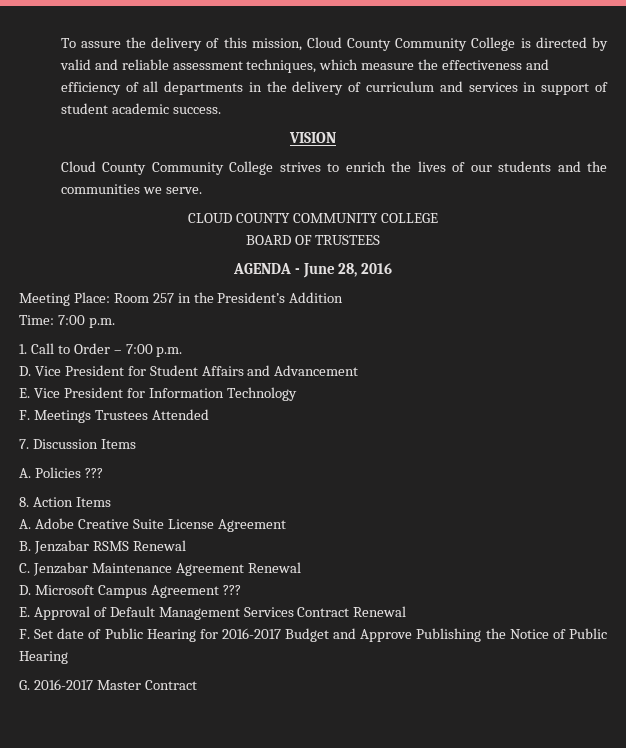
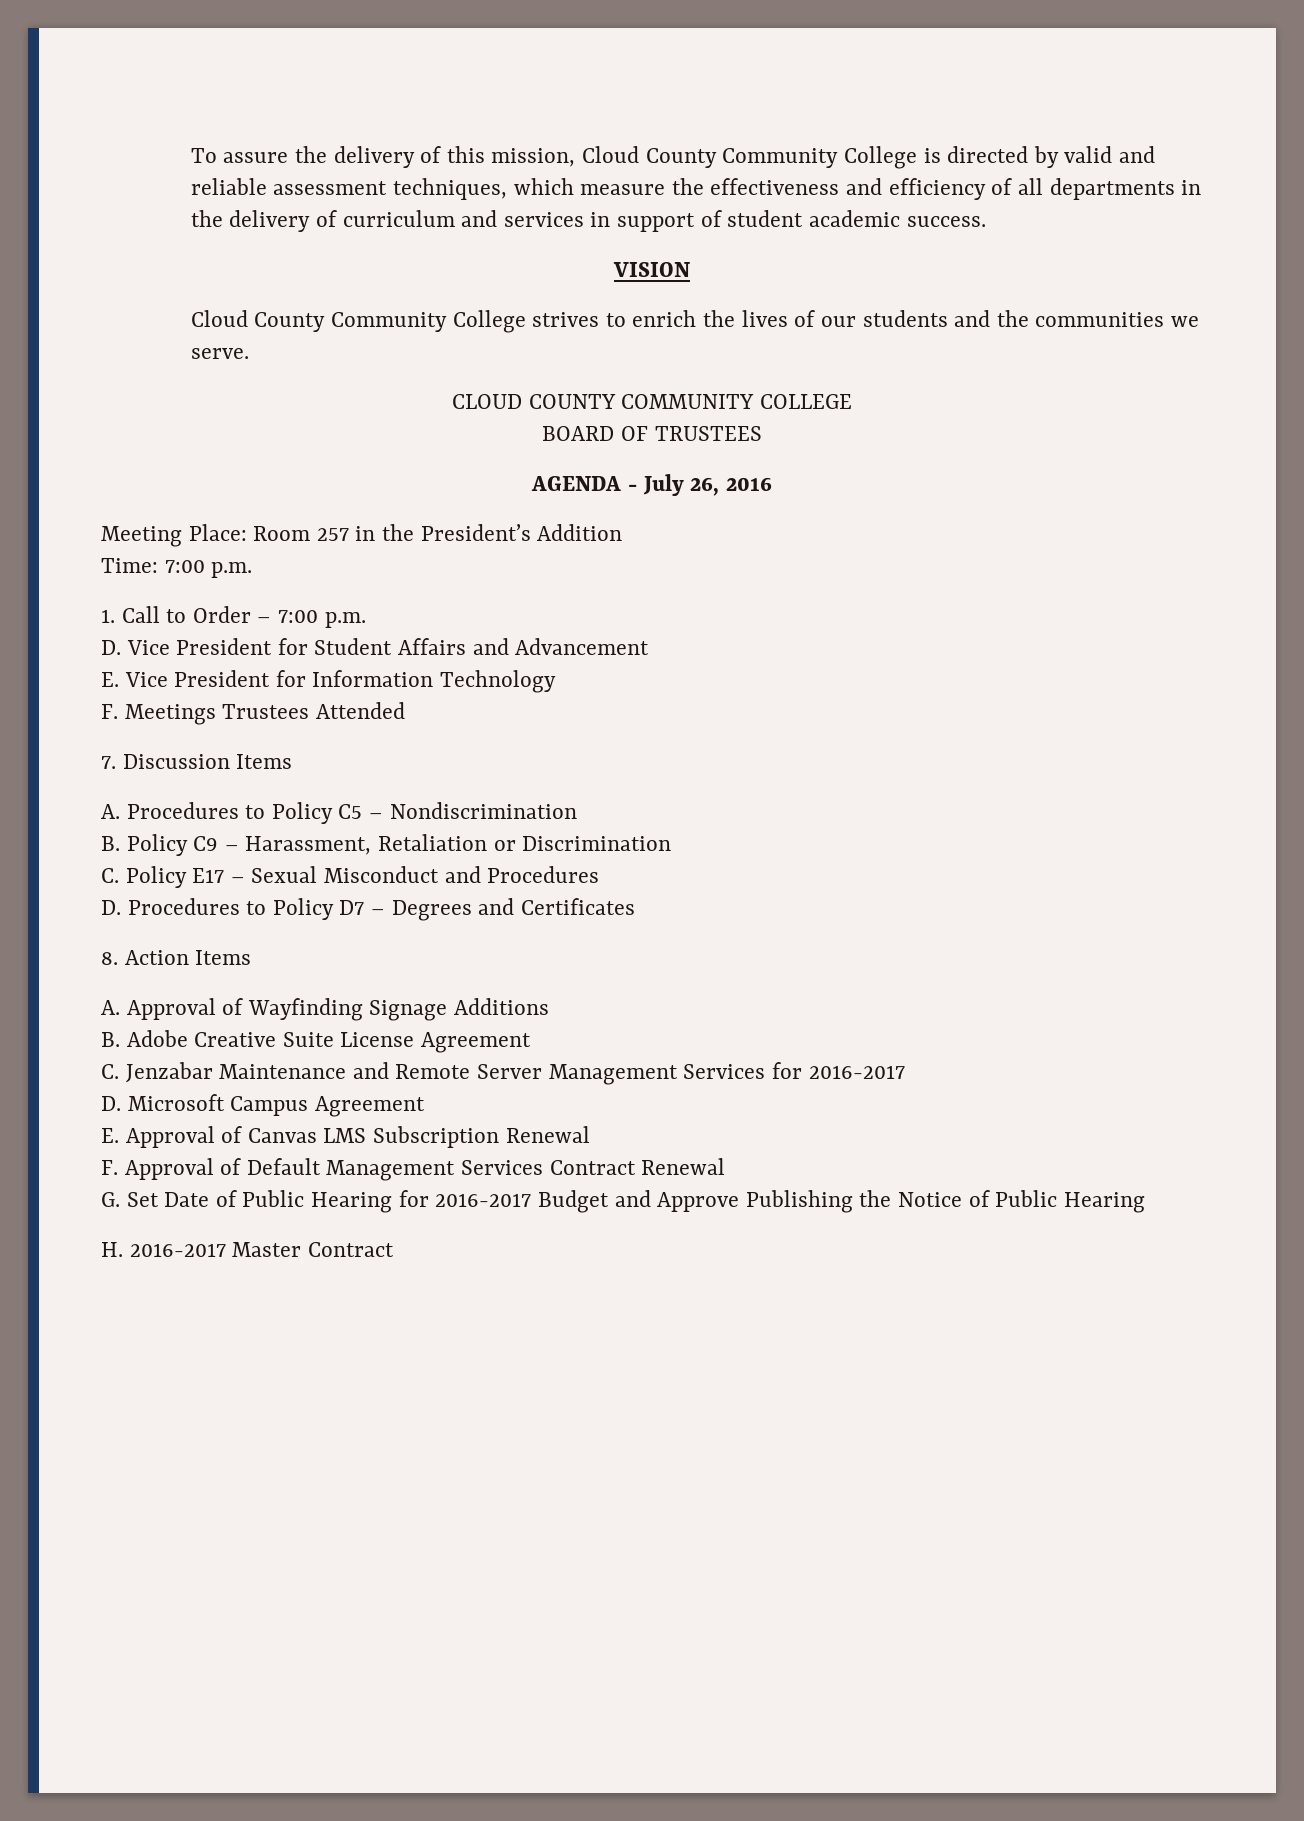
[302,263,358,278] June 28, -> [642,474,720,496] July 26,
[34,467,103,478] [19,497,111,507] [19,519,31,529] Policies ??? // 8. Action Items // A. -> [126,802,577,824] [101,834,672,856] [101,866,600,888] [101,898,635,921] [101,950,252,965] [101,998,550,1021] [101,1032,120,1047] Procedures to Policy C5 – Nondiscrimination // B. Policy C9 – Harassment, Retaliation or Discrimination // C. Policy E17 – Sexual Misconduct and Procedures // D. Procedures to Policy D7 – Degrees and Certificates // 8. Action Items // A. Approval of Wayfinding Signage Additions // B.
[19,540,186,554] // B. Jenzabar RSMS Renewal -> (532, 1042) none
[175,562,301,576] Agreement Renewal -> [352,1062,905,1085] and Remote Server Management Services for 2016-2017
[222,585,241,595] ??? -> (425, 1106) none
(107, 612) none -> [247,1126,590,1148] [101,1158,242,1180] Canvas LMS Subscription Renewal // F. Approval of
[19,628,85,639] F. Set date -> [101,1192,210,1207] G. Set Date
[19,680,30,690] G. -> [101,1242,123,1257] H.

